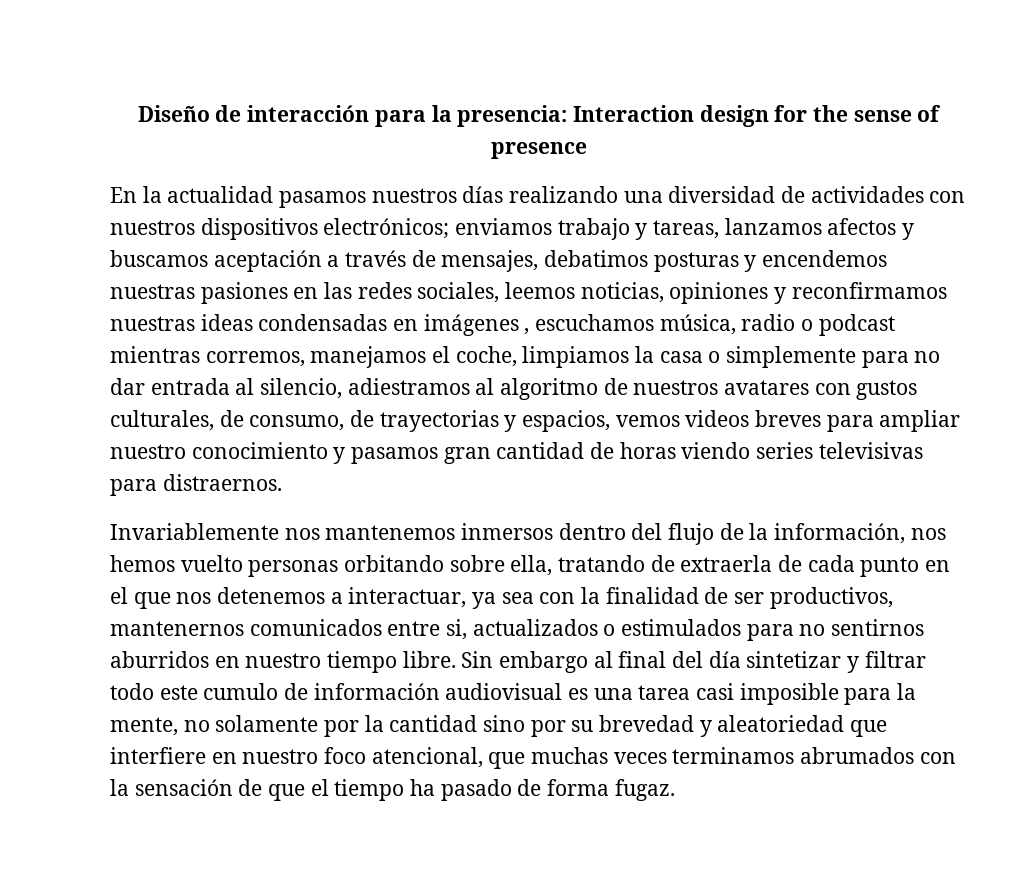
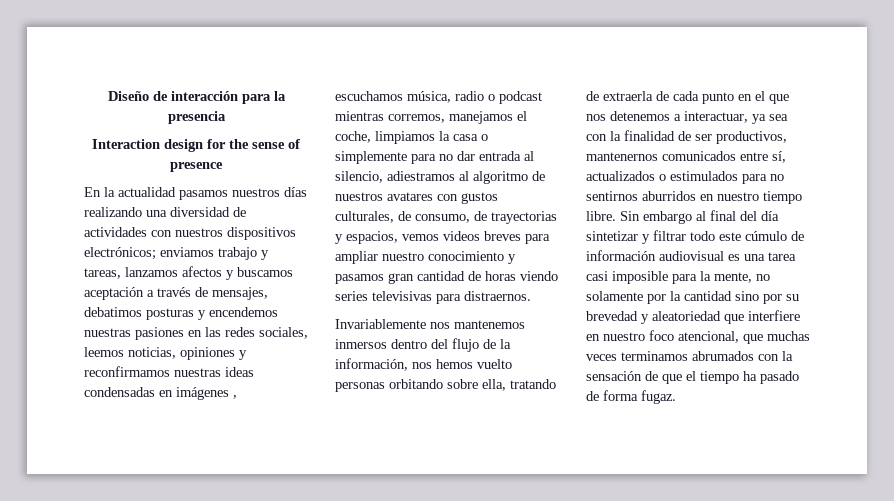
[457,105,568,127] presencia: -> [167,111,226,124] presencia //
[446,619,468,640] si, -> [772,151,786,163] sí,
[203,683,279,700] cumulo -> [745,231,787,241] cúmulo

